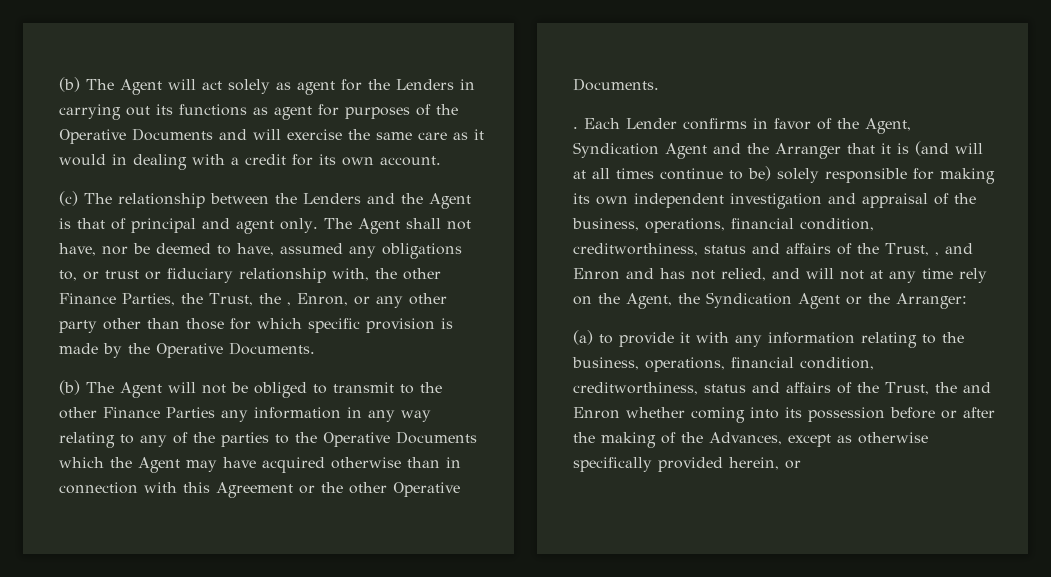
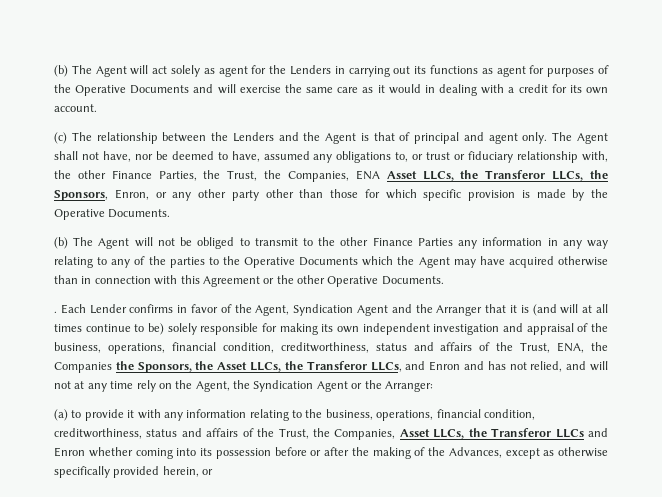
[286,302,291,306] , -> [288,170,608,182] [54,190,108,201] Companies, ENA Asset LLCs, the Transferor LLCs, the Sponsors,
[934,252,939,256] , -> [557,342,609,353] [54,361,402,373] ENA, the Companies the Sponsors, the Asset LLCs, the Transferor LLCs,
(957, 387) none -> [334,428,584,440] Companies, Asset LLCs, the Transferor LLCs

